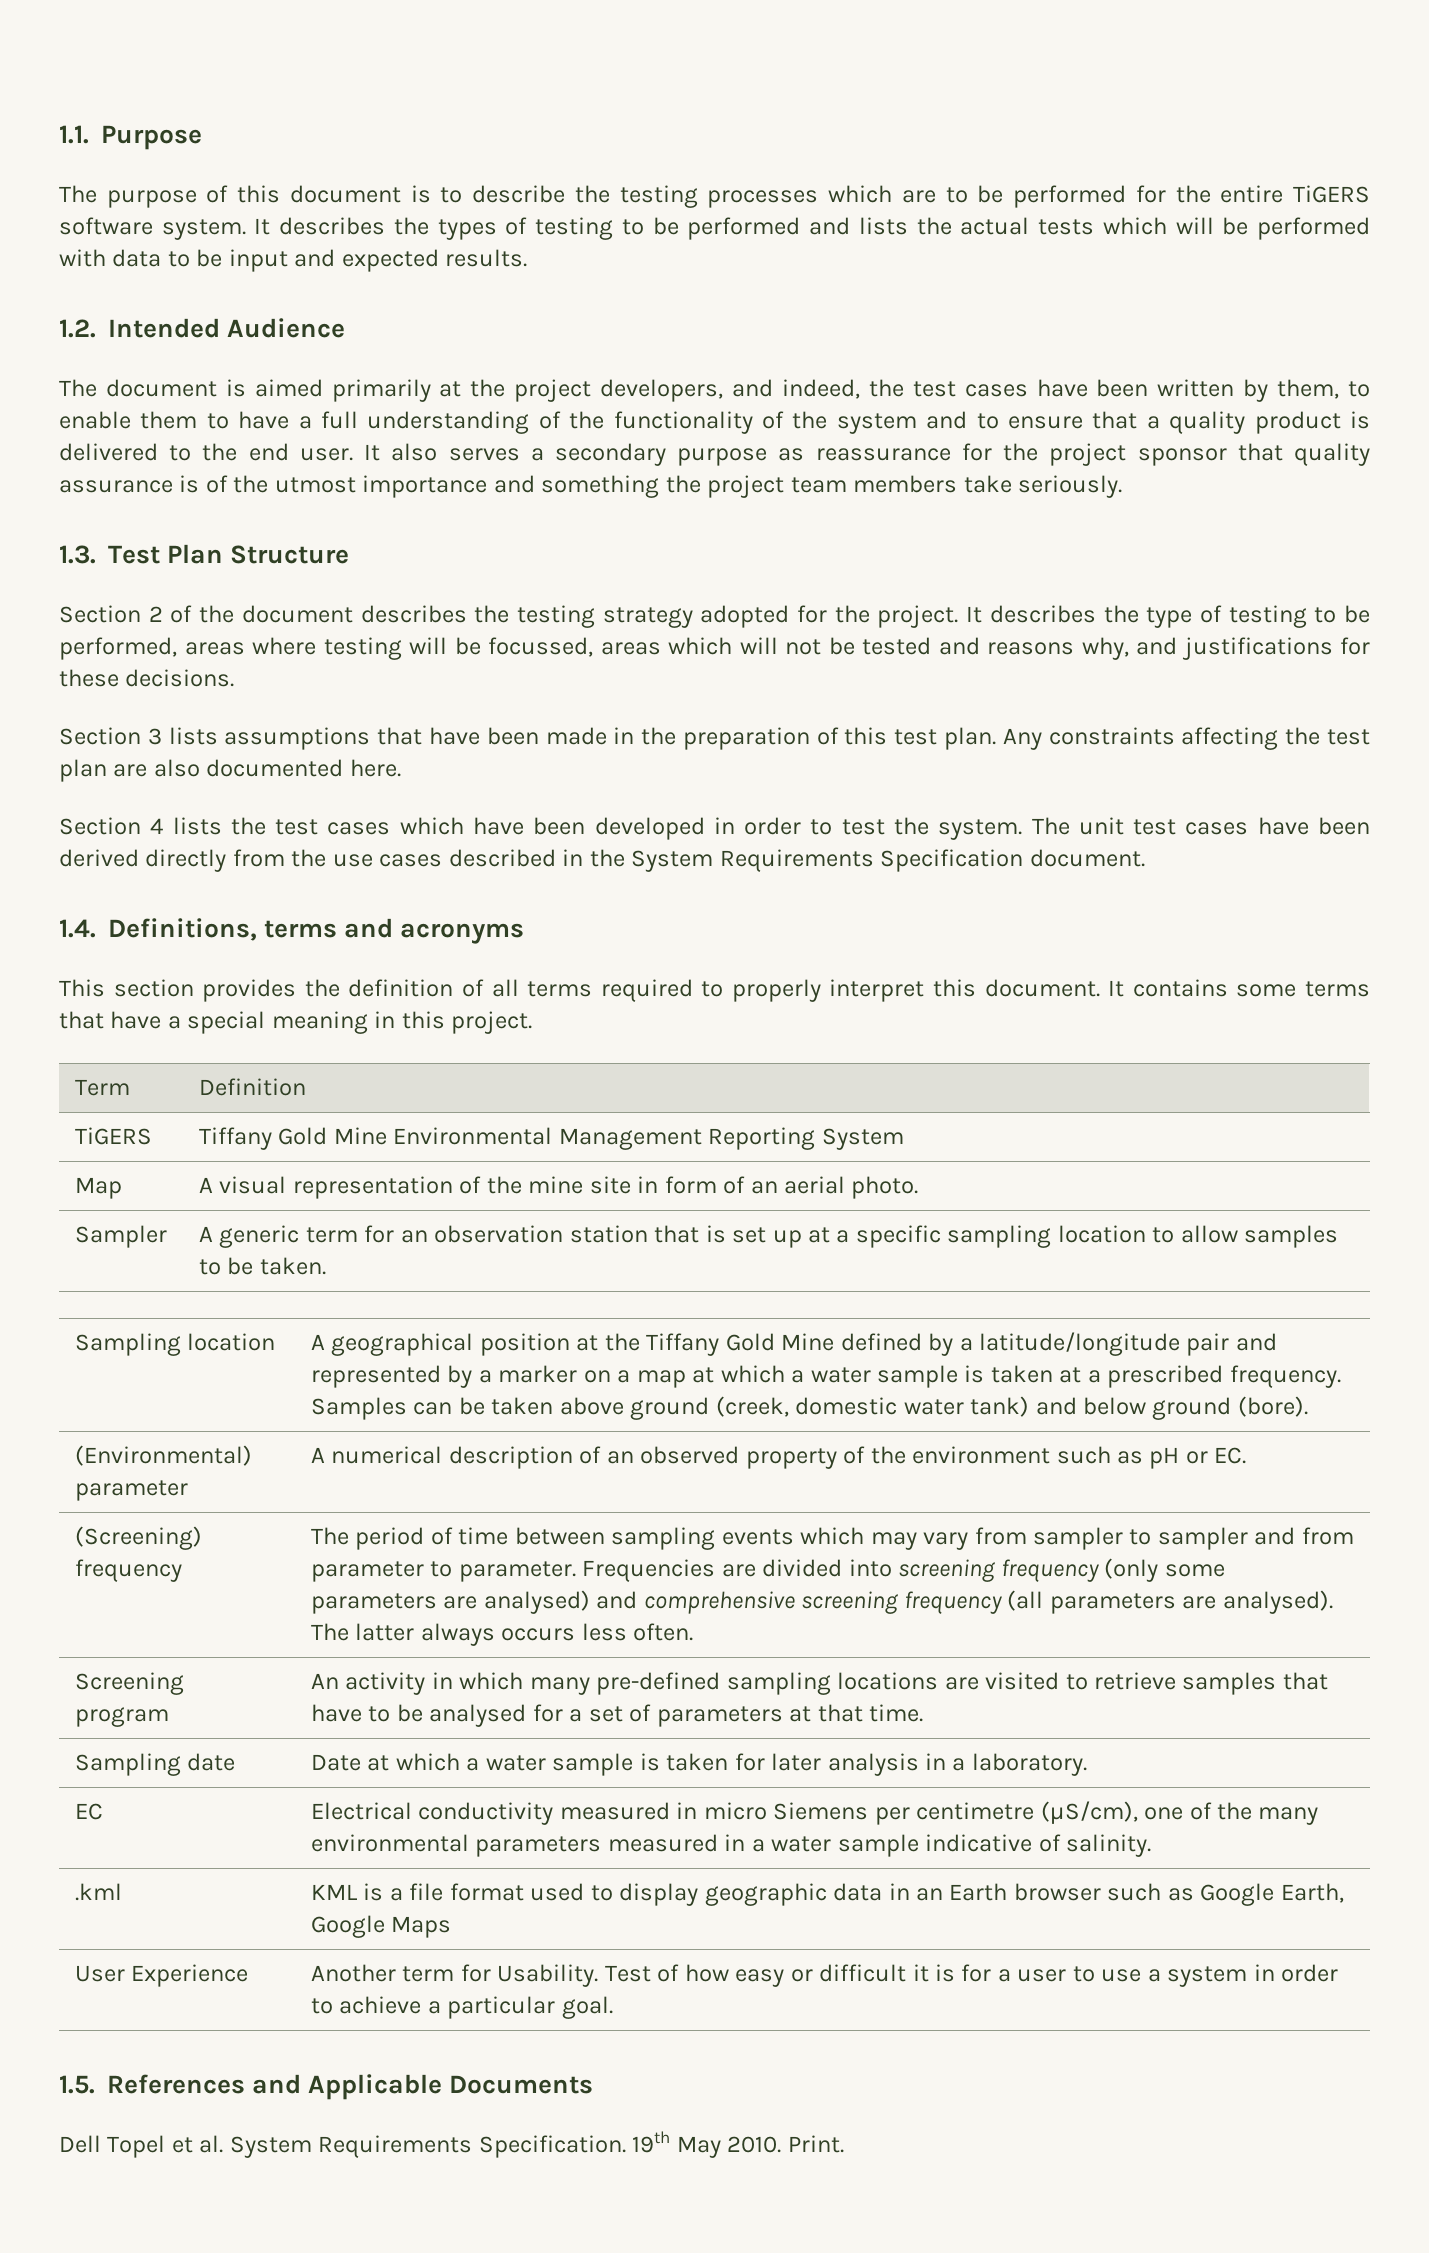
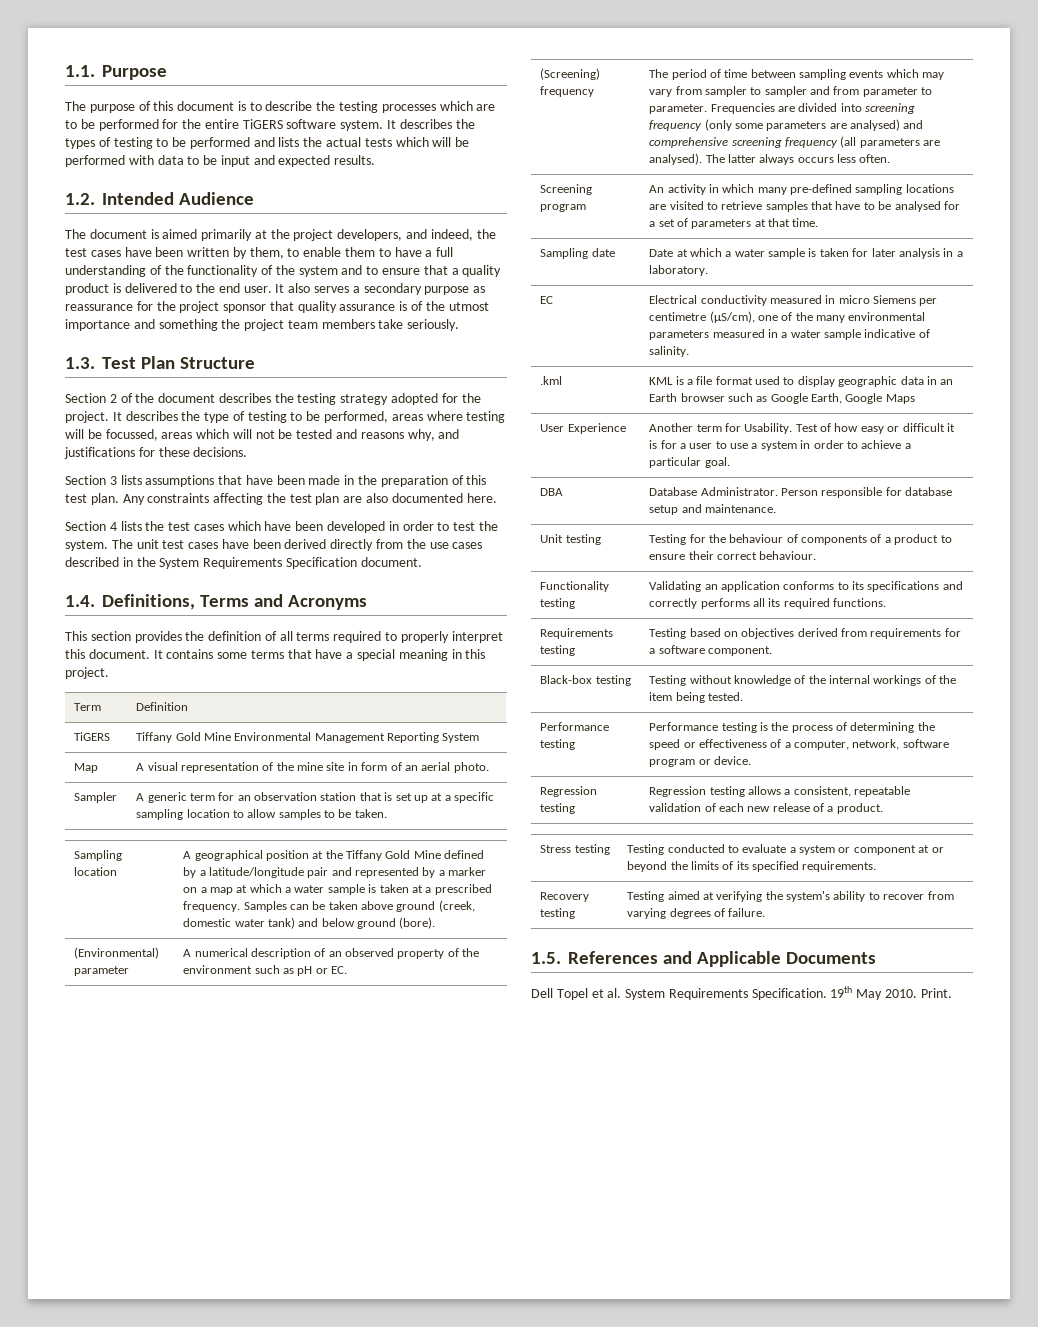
[264,918,525,944] terms and acronyms -> [200,594,368,610] Terms and Acronyms
(613, 2007) none -> [540,488,564,496] [649,487,952,498] [649,504,776,515] [540,534,601,545] [649,534,952,545] [649,551,817,560] [540,581,610,592] [540,598,576,609] [649,581,963,592] [649,598,886,609] [540,628,614,639] [540,645,576,656] [649,628,961,639] [649,645,772,656] [540,675,631,686] [649,675,957,686] [649,692,743,703] [540,722,610,731] [540,739,576,750] [649,722,935,733] [649,739,949,750] [649,756,751,767] [540,786,598,797] [540,803,576,814] [649,786,910,797] [649,803,883,814] [540,844,610,855] [627,844,944,855] [627,861,877,872] [540,892,590,902] [540,908,576,919] [627,891,954,902] [627,908,766,919] // DBA | Database Administrator. Person responsible for database setup and maintenance. // Unit testing | Testing for the behaviour of components of a product to ensure their correct behaviour. // Functionality testing | Validating an application conforms to its specifications and correctly performs all its required functions. // Requirements testing | Testing based on objectives derived from requirements for a software component. // Black-box testing | Testing without knowledge of the internal workings of the item being tested. // Performance testing | Performance testing is the process of determining the speed or effectiveness of a computer, network, software program or device. // Regression testing | Regression testing allows a consistent, repeatable validation of each new release of a product. // Stress testing | Testing conducted to evaluate a system or component at or beyond the limits of its specified requirements. // Recovery testing | Testing aimed at verifying the system's ability to recover from varying degrees of failure.

